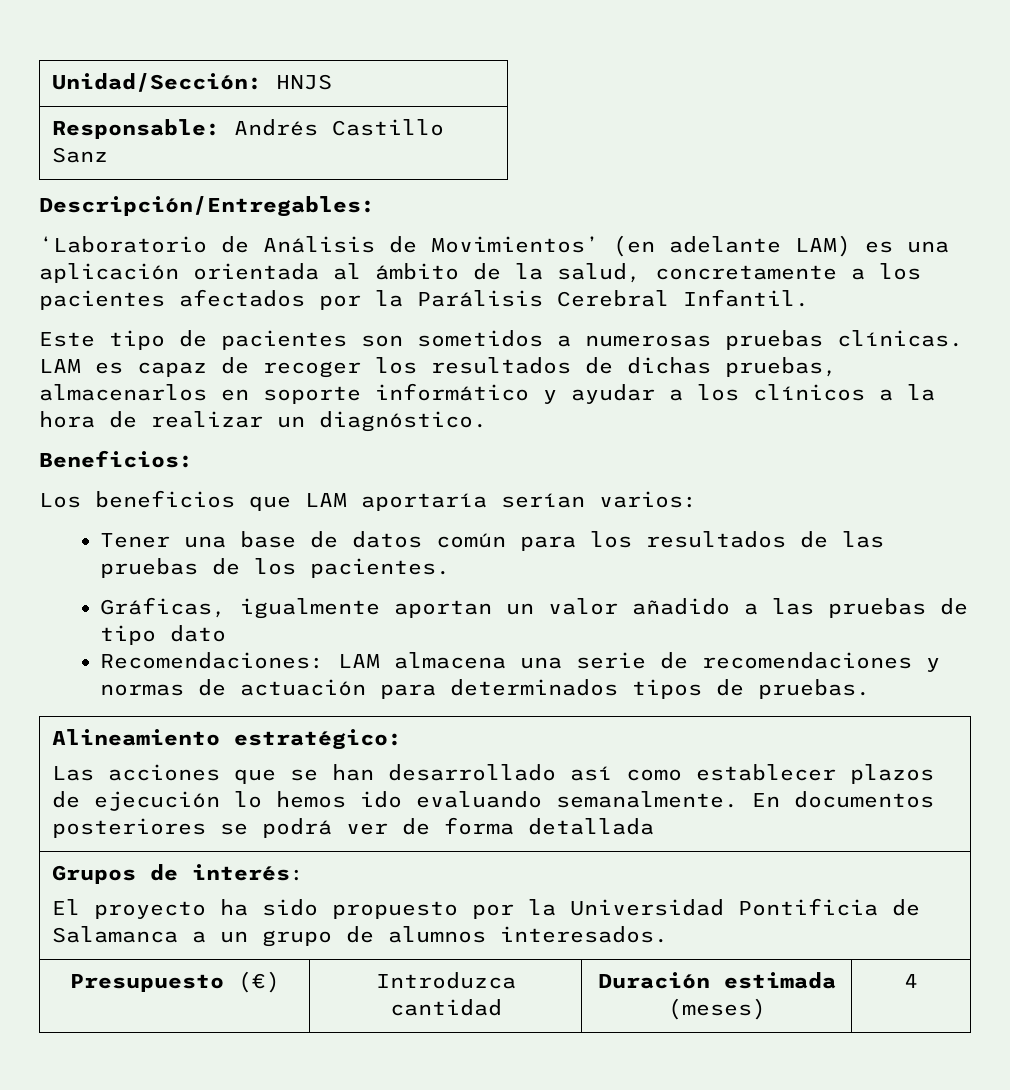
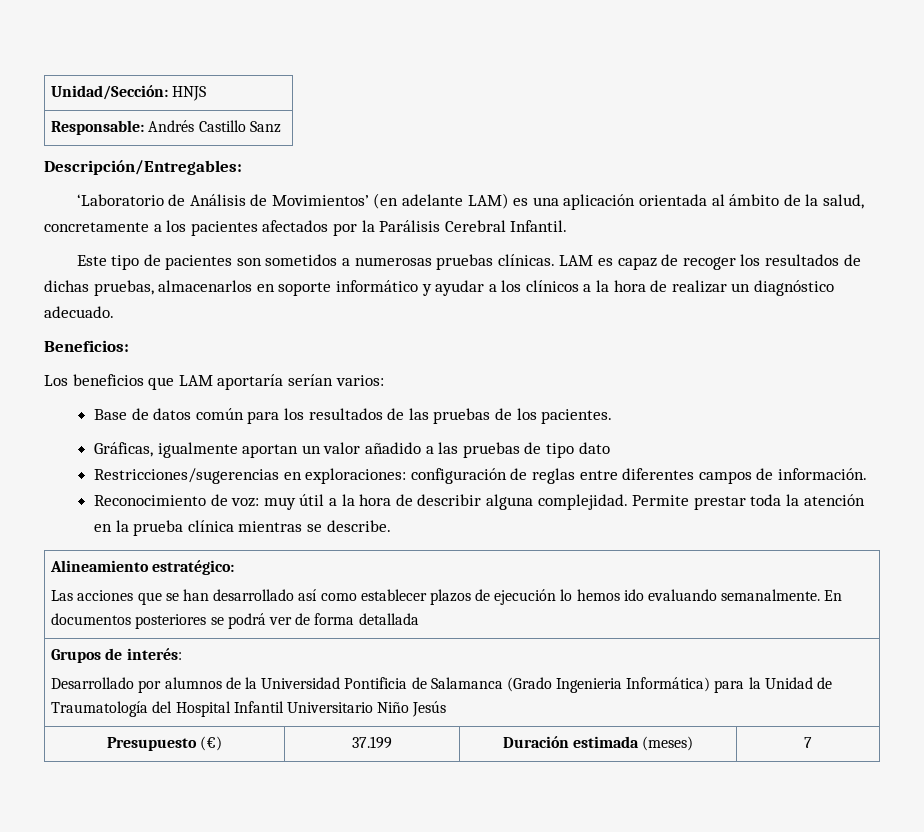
[319,411,487,432] diagnóstico. -> [754,280,835,296] [44,306,114,318] diagnóstico adecuado.
[99,531,296,548] Tener una base -> [94,409,128,420] Base
[99,652,940,672] [99,679,870,699] Recomendaciones: LAM almacena una serie de recomendaciones y normas de actuación para determinados tipos de pruebas. -> [94,468,868,484] [94,494,865,510] [94,520,391,536] Restricciones/sugerencias en exploraciones: configuración de reglas entre diferentes campos de información. // Reconocimiento de voz: muy útil a la hora de describir alguna complejidad. Permite prestar toda la atención en la prueba clínica mientras se describe.
[52,899,515,919] El proyecto ha sido propuesto por -> [51,677,241,693] Desarrollado por alumnos de
[192,926,669,947] a un grupo de alumnos interesados. -> [506,677,833,693] [51,701,447,717] (Grado Ingenieria Informática) para la Unidad de Traumatología del Hospital Infantil Universitario Niño Jesús
[375,972,516,989] [389,999,502,1016] Introduzca cantidad -> [352,736,392,749] 37.199
[904,974,918,988] 4 -> [804,737,813,748] 7

